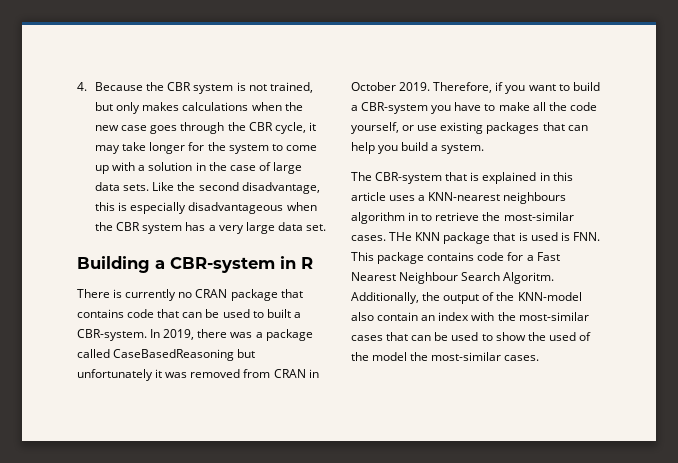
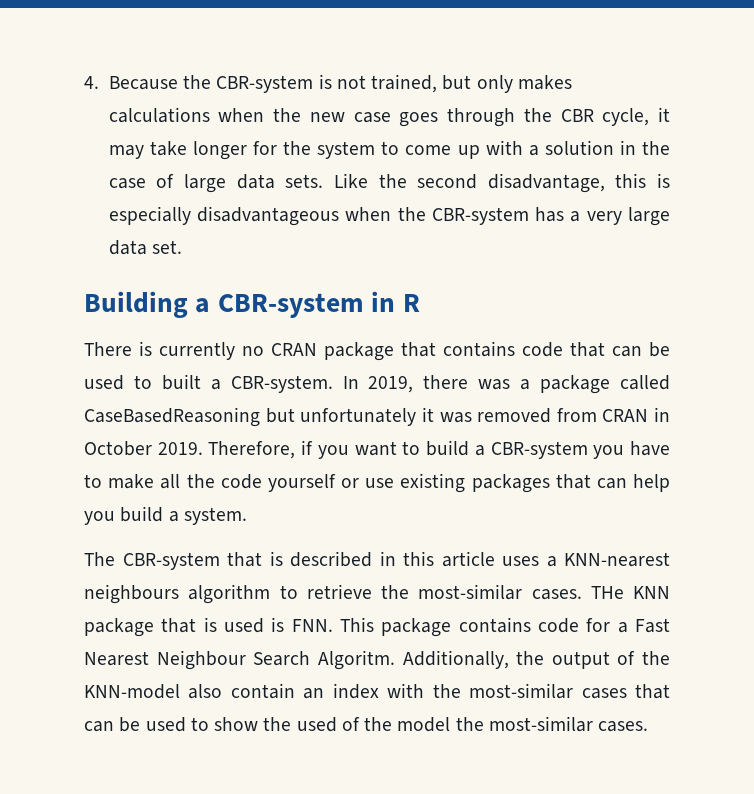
[167,82,234,94] CBR system -> [216,75,314,93] CBR-system
[116,222,183,234] CBR system -> [431,207,529,225] CBR-system
[351,122,399,134] yourself, -> [267,474,336,492] yourself
[482,172,537,184] explained -> [290,551,372,567] described
[408,212,419,221] in -> (271, 594) none

